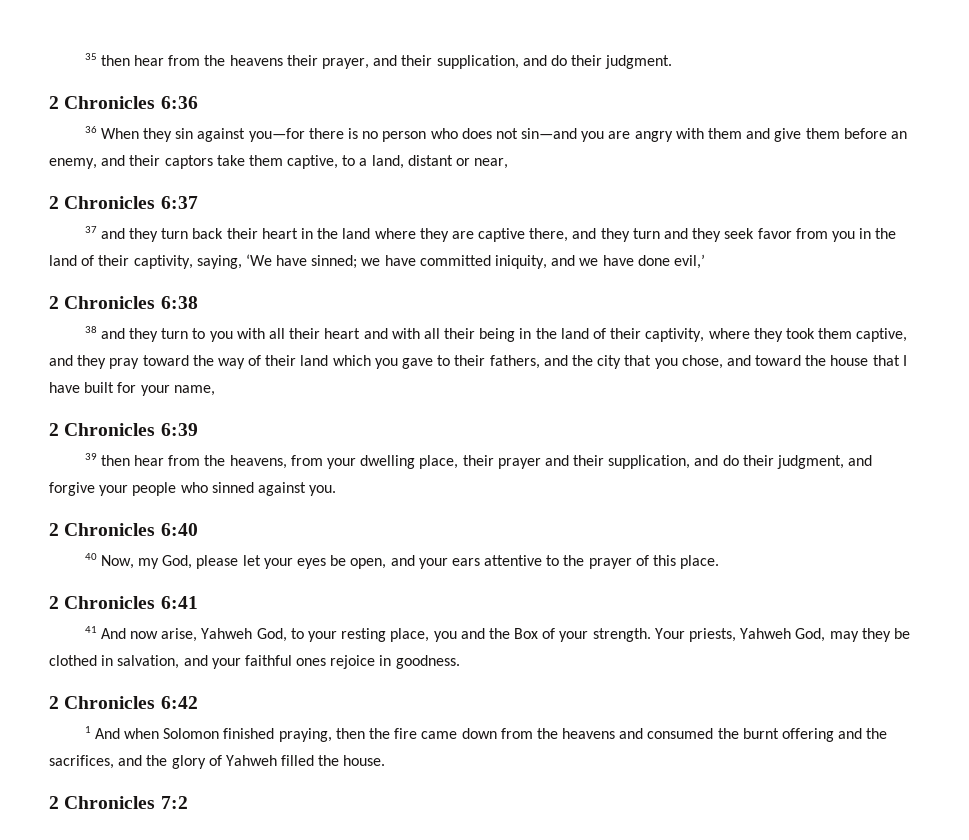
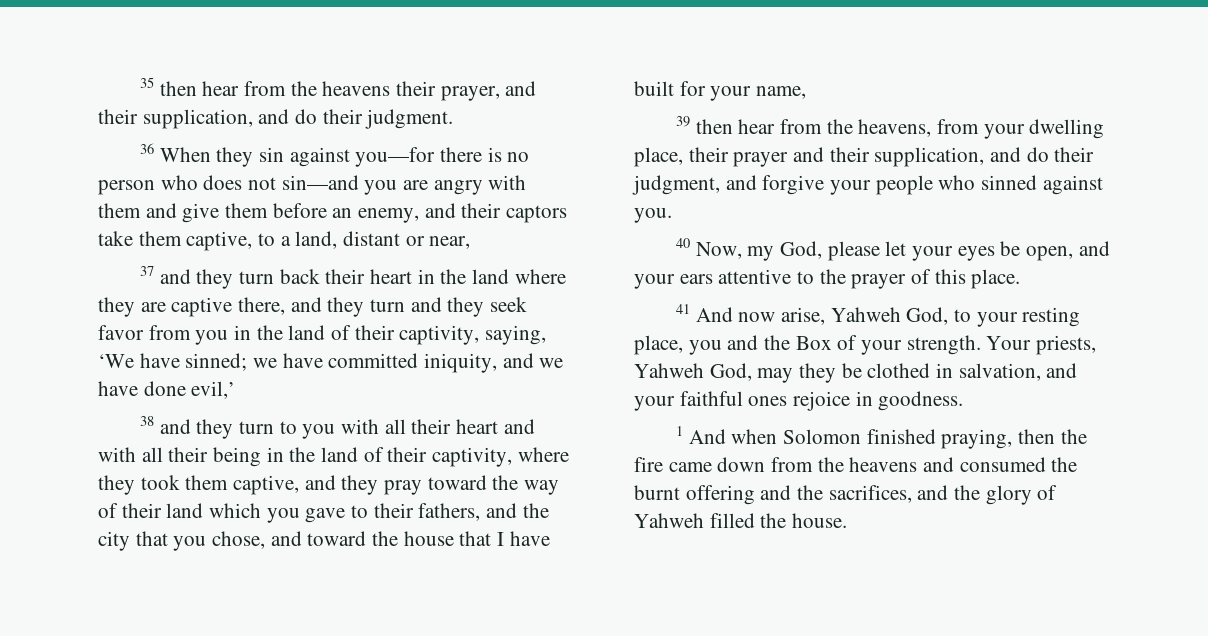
[49,96,198,109] // 2 Chronicles 6:36 -> (454, 119) none
[49,196,198,209] // 2 Chronicles 6:37 -> (471, 242) none
[49,296,198,309] // 2 Chronicles 6:38 -> (236, 390) none
[49,423,198,436] // 2 Chronicles 6:39 -> (807, 92) none
[49,523,198,536] // 2 Chronicles 6:40 -> (672, 215) none
[49,596,198,609] // 2 Chronicles 6:41 -> (1021, 279) none
[49,696,198,709] // 2 Chronicles 6:42 -> (964, 401) none
[49,796,188,809] // 2 Chronicles 7:2 -> (848, 520) none

